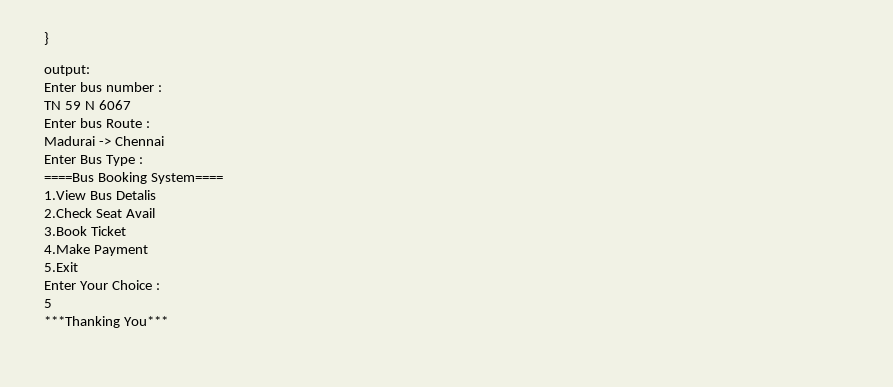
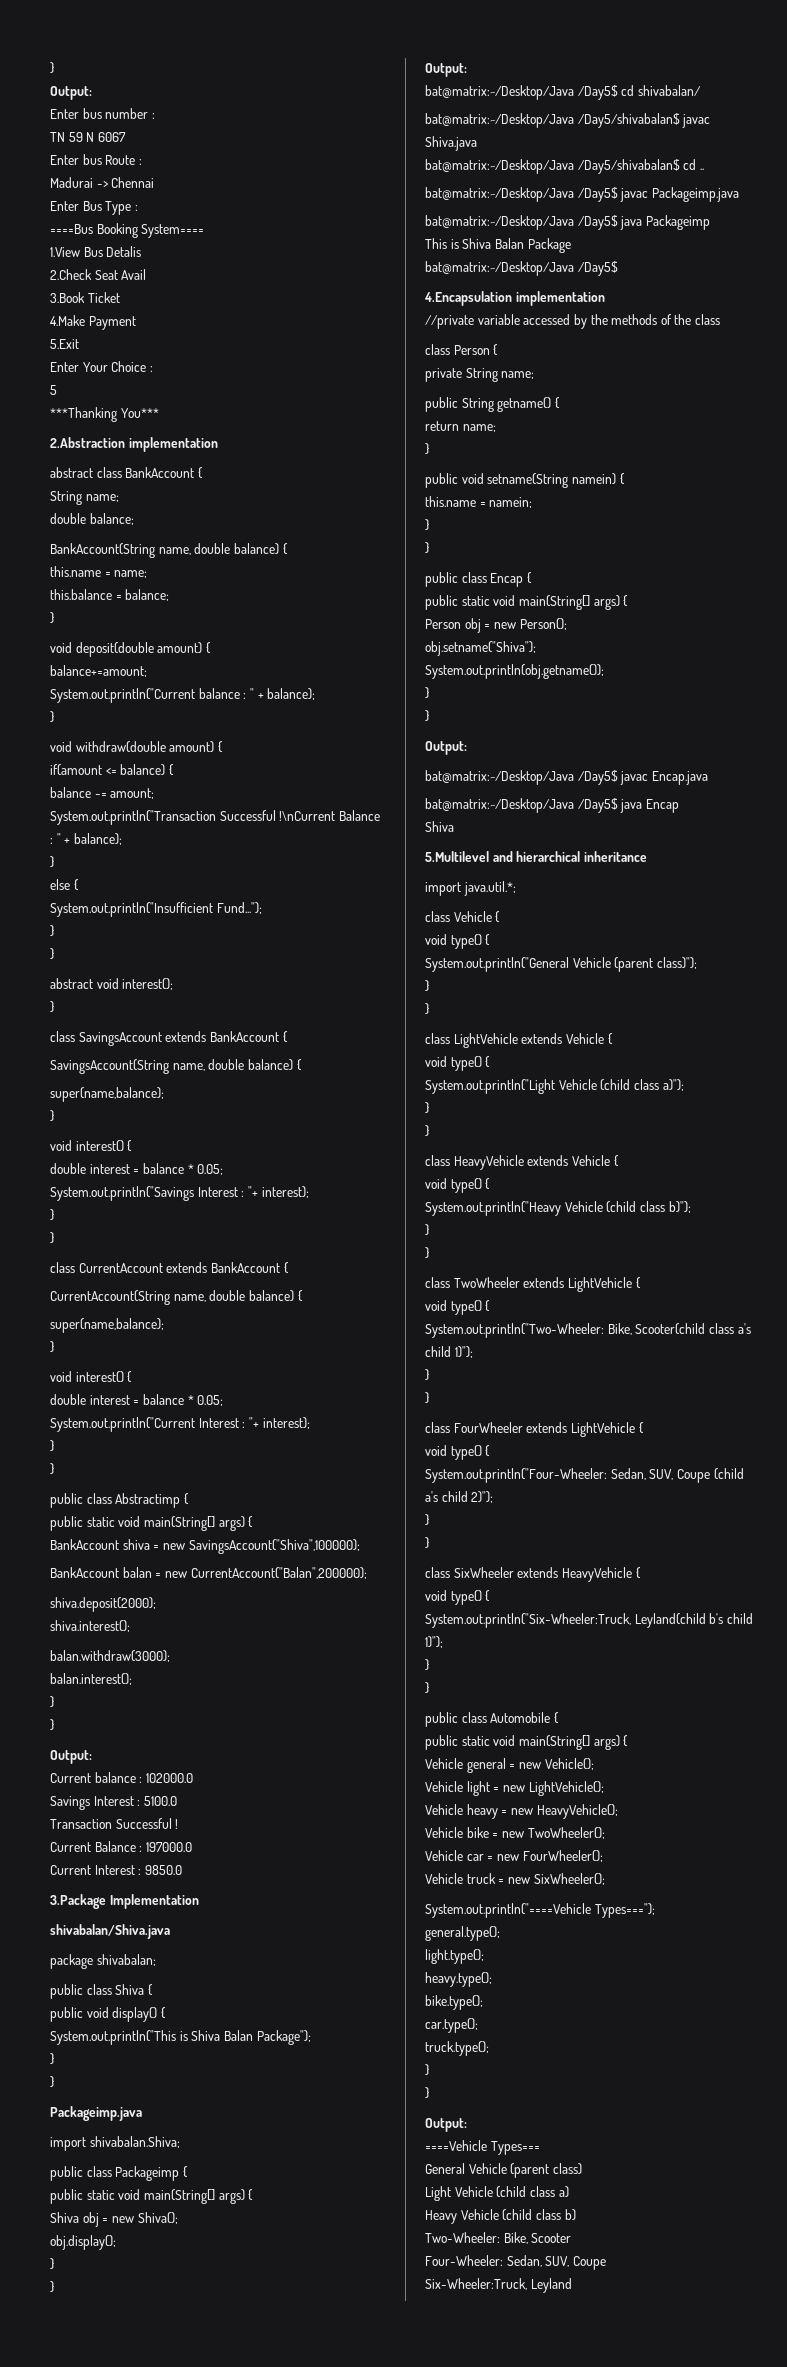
[44,32,49,45] [44,65,90,76] } // output: -> [50,62,54,73] [50,86,92,100] } // Output:
(168, 321) none -> [50,437,218,452] [50,467,203,478] [50,491,119,505] [50,513,134,525] [50,543,288,558] [50,566,148,578] [50,589,170,601] [50,612,54,623] [50,642,211,657] [50,665,147,677] [50,688,316,703] [50,711,54,722] [50,741,223,753] [50,764,174,776] [50,787,155,799] [50,810,380,825] [50,833,122,845] [50,856,54,867] [50,879,79,890] [50,902,262,917] [50,925,54,936] [50,948,54,959] [50,978,174,990] [50,1001,54,1012] [50,1031,288,1046] [50,1059,302,1074] [50,1087,164,1102] [50,1110,54,1121] [50,1140,133,1152] [50,1163,224,1175] [50,1186,309,1201] [50,1209,54,1220] [50,1232,54,1243] [50,1262,289,1273] [50,1290,303,1305] [50,1318,164,1333] [50,1341,54,1352] [50,1371,133,1383] [50,1394,224,1406] [50,1417,310,1432] [50,1440,54,1451] [50,1463,54,1474] [50,1493,189,1508] [50,1516,254,1531] [50,1539,360,1554] [50,1567,367,1579] [50,1597,156,1612] [50,1620,130,1632] [50,1650,170,1662] [50,1673,132,1685] [50,1696,54,1707] [50,1719,54,1730] [50,1750,92,1764] [50,1772,193,1783] [50,1796,177,1810] [50,1818,179,1829] [50,1841,192,1852] [50,1865,182,1875] [50,1894,199,1909] [50,1924,170,1939] [50,1954,156,1969] [50,1984,153,1999] [50,2007,166,2022] [50,2030,311,2045] [50,2053,54,2064] [50,2076,54,2087] [50,2106,142,2121] [50,2136,180,2151] [50,2166,188,2181] [50,2189,254,2204] [50,2212,178,2227] [50,2235,116,2250] [50,2258,54,2269] [50,2281,54,2292] [425,63,467,77] [425,85,701,100] [425,113,711,128] [425,136,477,151] [425,159,704,174] [425,187,739,202] [425,215,710,230] [425,238,571,253] [425,261,618,276] [424,291,605,306] [425,314,721,329] [425,344,499,355] [425,368,535,382] [425,397,560,412] [425,421,496,432] [425,443,429,454] [425,473,625,488] [425,496,533,508] [425,519,429,530] [425,542,429,553] [425,572,532,587] [425,595,629,610] [425,618,567,633] [425,641,536,656] [425,664,604,679] [425,687,429,698] [425,710,429,721] [425,741,467,755] [425,770,708,785] [425,798,679,813] [425,821,454,832] [425,851,647,862] [425,881,516,896] [425,911,501,922] [425,934,491,949] [425,957,697,972] [425,980,429,991] [425,1003,429,1014] [425,1033,613,1048] [425,1056,491,1071] [425,1079,684,1094] [425,1102,429,1113] [425,1125,429,1136] [425,1155,619,1170] [425,1178,491,1193] [425,1201,691,1216] [425,1224,429,1235] [425,1247,429,1258] [425,1277,641,1292] [425,1300,491,1315] [425,1323,751,1338] [425,1346,473,1358] [425,1369,429,1380] [425,1392,429,1403] [425,1422,644,1437] [425,1445,491,1460] [425,1468,744,1483] [425,1491,494,1503] [425,1514,429,1525] [425,1537,429,1548] [425,1567,641,1582] [425,1590,491,1605] [425,1613,753,1628] [425,1636,443,1648] [425,1659,429,1670] [425,1682,429,1693] [425,1712,559,1727] [425,1735,629,1750] [425,1758,594,1773] [425,1781,604,1796] [425,1804,618,1819] [425,1827,605,1839] [425,1850,603,1862] [425,1873,605,1885] [425,1903,655,1918] [425,1926,500,1941] [425,1949,484,1964] [425,1972,492,1987] [425,1995,483,2010] [425,2018,478,2033] [425,2041,489,2056] [425,2064,429,2075] [425,2087,429,2098] [425,2118,467,2132] [425,2140,540,2155] [425,2163,582,2178] [425,2186,569,2201] [425,2209,576,2224] [425,2232,572,2244] [425,2255,606,2270] [425,2278,572,2293] // 2.Abstraction implementation // abstract class BankAccount { // String name; // double balance; // BankAccount(String name, double balance) { // this.name = name; // this.balance = balance; // } // void deposit(double amount) { // balance+=amount; // System.out.println("Current balance : " + balance); // } // void withdraw(double amount) { // if(amount <= balance) { // balance -= amount; // System.out.println("Transaction Successful !\nCurrent Balance : " + balance); // } // else { // System.out.println("Insufficient Fund..."); // } // } // abstract void interest(); // } // class SavingsAccount extends BankAccount { // SavingsAccount(String name, double balance) { // super(name,balance); // } // void interest() { // double interest = balance * 0.05; // System.out.println("Savings Interest : "+ interest); // } // } // class CurrentAccount extends BankAccount { // CurrentAccount(String name, double balance) { // super(name,balance); // } // void interest() { // double interest = balance * 0.05; // System.out.println("Current Interest : "+ interest); // } // } // public class Abstractimp { // public static void main(String[] args) { // BankAccount shiva = new SavingsAccount("Shiva",100000); // BankAccount balan = new CurrentAccount("Balan",200000); // shiva.deposit(2000); // shiva.interest(); // balan.withdraw(3000); // balan.interest(); // } // } // Output: // Current balance : 102000.0 // Savings Interest : 5100.0 // Transaction Successful ! // Current Balance : 197000.0 // Current Interest : 9850.0 // 3.Package Implementation // shivabalan/Shiva.java // package shivabalan; // public class Shiva { // public void display() { // System.out.println("This is Shiva Balan Package"); // } // } // Packageimp.java // import shivabalan.Shiva; // public class Packageimp { // public static void main(String[] args) { // Shiva obj = new Shiva(); // obj.display(); // } // } // Output: // bat@matrix:~/Desktop/Java /Day5$ cd shivabalan/ // bat@matrix:~/Desktop/Java /Day5/shivabalan$ javac Shiva.java // bat@matrix:~/Desktop/Java /Day5/shivabalan$ cd .. // bat@matrix:~/Desktop/Java /Day5$ javac Packageimp.java // bat@matrix:~/Desktop/Java /Day5$ java Packageimp // This is Shiva Balan Package // bat@matrix:~/Desktop/Java /Day5$ // 4.Encapsulation implementation // //private variable accessed by the methods of the class // class Person { // private String name; // public String getname() { // return name; // } // public void setname(String namein) { // this.name = namein; // } // } // public class Encap { // public static void main(String[] args) { // Person obj = new Person(); // obj.setname("Shiva"); // System.out.println(obj.getname()); // } // } // Output: // bat@matrix:~/Desktop/Java /Day5$ javac Encap.java // bat@matrix:~/Desktop/Java /Day5$ java Encap // Shiva // 5.Multilevel and hierarchical inheritance // import java.util.*; // class Vehicle { // void type() { // System.out.println("General Vehicle (parent class)"); // } // } // class LightVehicle extends Vehicle { // void type() { // System.out.println("Light Vehicle (child class a)"); // } // } // class HeavyVehicle extends Vehicle { // void type() { // System.out.println("Heavy Vehicle (child class b)"); // } // } // class TwoWheeler extends LightVehicle { // void type() { // System.out.println("Two-Wheeler: Bike, Scooter(child class a's child 1)"); // } // } // class FourWheeler extends LightVehicle { // void type() { // System.out.println("Four-Wheeler: Sedan, SUV, Coupe (child a's child 2)"); // } // } // class SixWheeler extends HeavyVehicle { // void type() { // System.out.println("Six-Wheeler:Truck, Leyland(child b's child 1)"); // } // } // public class Automobile { // public static void main(String[] args) { // Vehicle general = new Vehicle(); // Vehicle light = new LightVehicle(); // Vehicle heavy = new HeavyVehicle(); // Vehicle bike = new TwoWheeler(); // Vehicle car = new FourWheeler(); // Vehicle truck = new SixWheeler(); // System.out.println("====Vehicle Types==="); // general.type(); // light.type(); // heavy.type(); // bike.type(); // car.type(); // truck.type(); // } // } // Output: // ====Vehicle Types=== // General Vehicle (parent class) // Light Vehicle (child class a) // Heavy Vehicle (child class b) // Two-Wheeler: Bike, Scooter // Four-Wheeler: Sedan, SUV, Coupe // Six-Wheeler:Truck, Leyland

